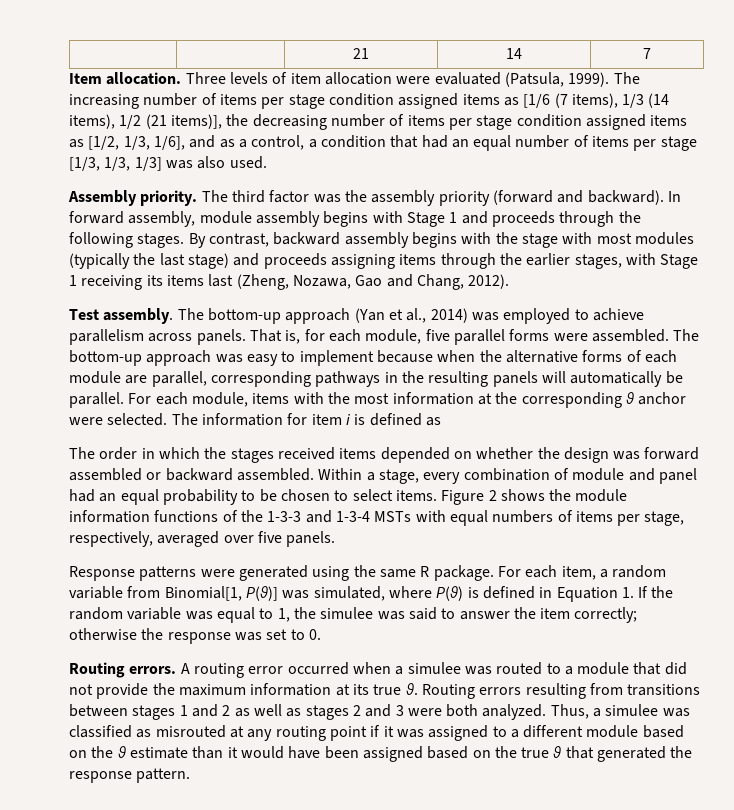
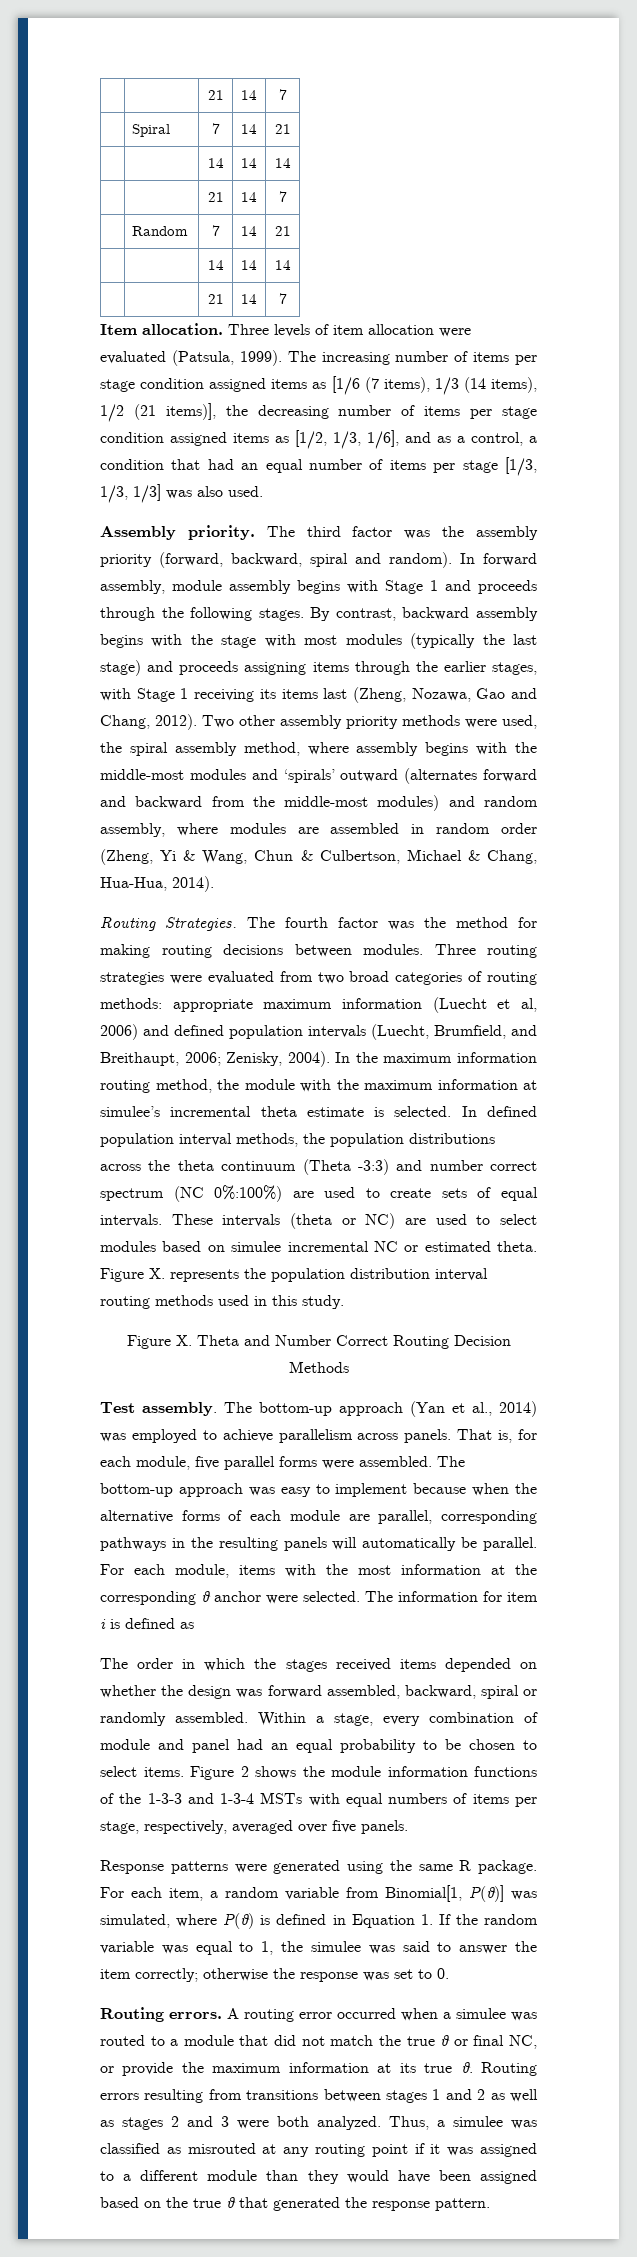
[353,48,369,59] [506,48,522,59] [643,48,651,59] | | 21 | 14 | 7 -> [207,90,224,100] [241,90,257,100] [278,89,287,100] [132,124,171,137] [211,123,220,134] [241,124,257,134] [274,124,291,134] [207,158,224,168] [241,158,257,168] [274,158,291,168] [207,192,224,202] [241,192,257,202] [278,191,287,202] [132,226,189,236] [211,225,220,236] [241,226,257,236] [274,226,291,236] [207,260,224,270] [241,260,257,270] [274,260,291,270] [207,294,224,304] [241,294,257,304] [278,293,287,304] | | 21 | 14 | 7 // | Spiral | 7 | 14 | 21 // | | 14 | 14 | 14 // | | 21 | 14 | 7 // | Random | 7 | 14 | 21 // | | 14 | 14 | 14 // | | 21 | 14 | 7
[492,190,664,205] (forward and backward). -> [159,552,452,568] (forward, backward, spiral and random).
(510, 281) none -> [202,715,537,729] [100,742,537,756] [100,768,537,784] [100,795,538,811] [100,823,537,837] [100,849,537,865] [100,876,214,892] [100,917,537,931] [100,944,537,958] [100,971,537,985] [100,997,537,1013] [100,1024,537,1040] [100,1051,537,1067] [100,1079,537,1093] [100,1106,537,1117] [100,1133,495,1147] [100,1159,537,1175] [100,1185,538,1202] [100,1213,537,1229] [100,1241,537,1252] [100,1268,488,1282] [100,1295,344,1309] [126,1335,511,1349] [288,1361,349,1373] Two other assembly priority methods were used, the spiral assembly method, where assembly begins with the middle-most modules and ‘spirals’ outward (alternates forward and backward from the middle-most modules) and random assembly, where modules are assembled in random order (Zheng, Yi & Wang, Chun & Culbertson, Michael & Chang, Hua-Hua, 2014). // Routing Strategies. The fourth factor was the method for making routing decisions between modules. Three routing strategies were evaluated from two broad categories of routing methods: appropriate maximum information (Luecht et al, 2006) and defined population intervals (Luecht, Brumfield, and Breithaupt, 2006; Zenisky, 2004). In the maximum information routing method, the module with the maximum information at simulee’s incremental theta estimate is selected. In defined population interval methods, the population distributions across the theta continuum (Theta -3:3) and number correct spectrum (NC 0%:100%) are used to create sets of equal intervals. These intervals (theta or NC) are used to select modules based on simulee incremental NC or estimated theta. Figure X. represents the population distribution interval routing methods used in this study. // Figure X. Theta and Number Correct Routing Decision Methods
[69,468,233,481] assembled or backward -> [326,1685,537,1699] [100,1712,166,1726] assembled, backward, spiral or randomly
(93, 689) none -> [330,2035,538,2049] [100,2066,114,2073] match the true θ or final NC, or
[642,725,684,738] [69,746,238,759] based on the θ estimate than it -> [266,2170,339,2184] than they

